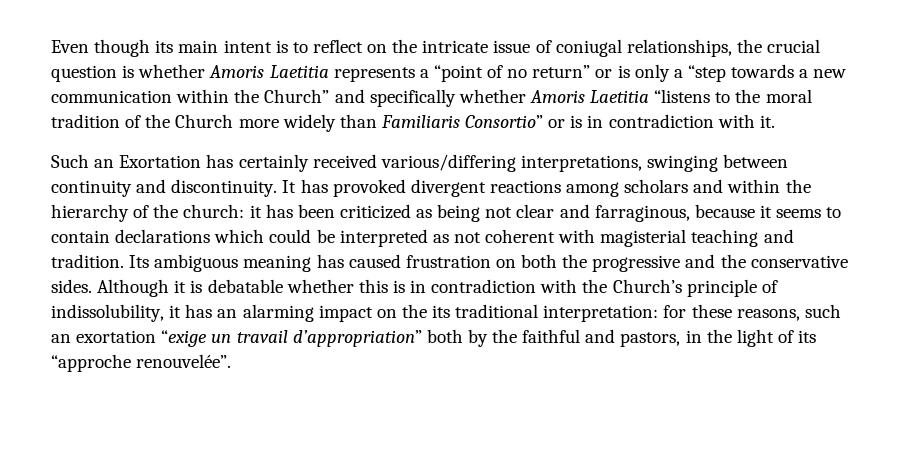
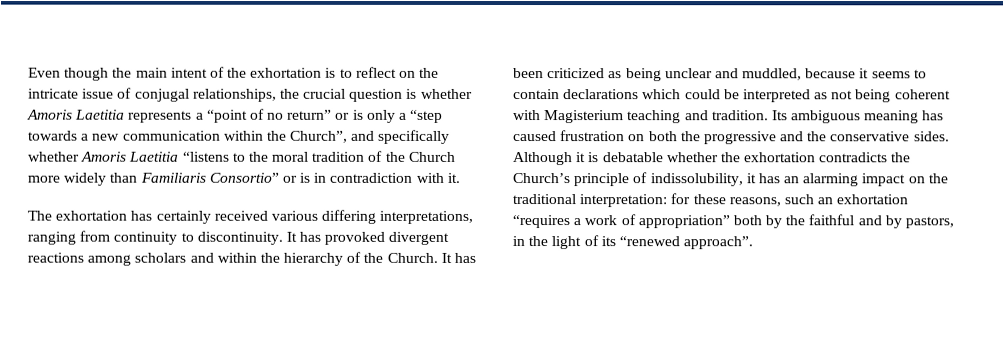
[155,40,174,53] its -> [112,67,133,78] the
(272, 46) none -> [209,66,323,78] of the exhortation
[555,39,622,57] coniugal -> [134,88,190,102] conjugal
[264,89,330,103] Church” -> [290,130,349,143] Church”,
[51,154,789,172] [51,179,167,197] Such an Exortation has certainly received various/differing interpretations, swinging between continuity and -> [27,209,474,224] [27,230,194,245] The exhortation has certainly received various differing interpretations, ranging from continuity to
[183,204,262,218] church: it -> [386,252,452,263] Church. It
[485,204,690,222] not clear and farraginous, -> [664,68,803,81] unclear and muddled,
(481, 237) none -> [855,89,892,103] being
[600,229,687,247] magisterial -> [544,110,625,124] Magisterium
[358,279,578,293] this is in contradiction with -> [720,152,889,163] the exhortation contradicts
[432,305,451,318] its -> (948, 178) none
[76,330,422,347] exortation “exige un travail d’appropriation” -> [836,194,909,205] [512,214,730,229] exhortation “requires a work of appropriation”
(616, 336) none -> [884,215,902,229] by
[51,354,232,372] “approche renouvelée”. -> [618,236,754,250] “renewed approach”.

